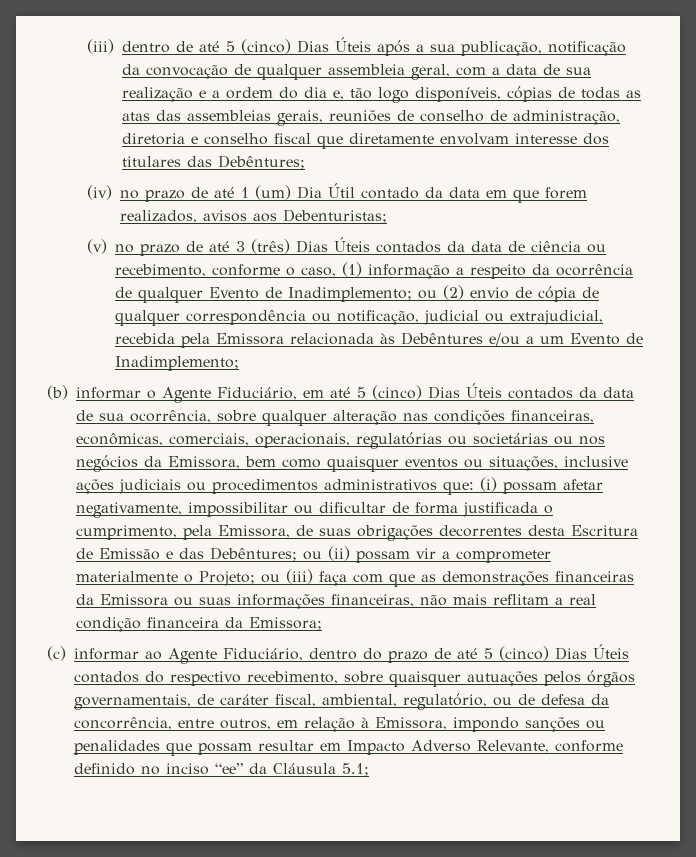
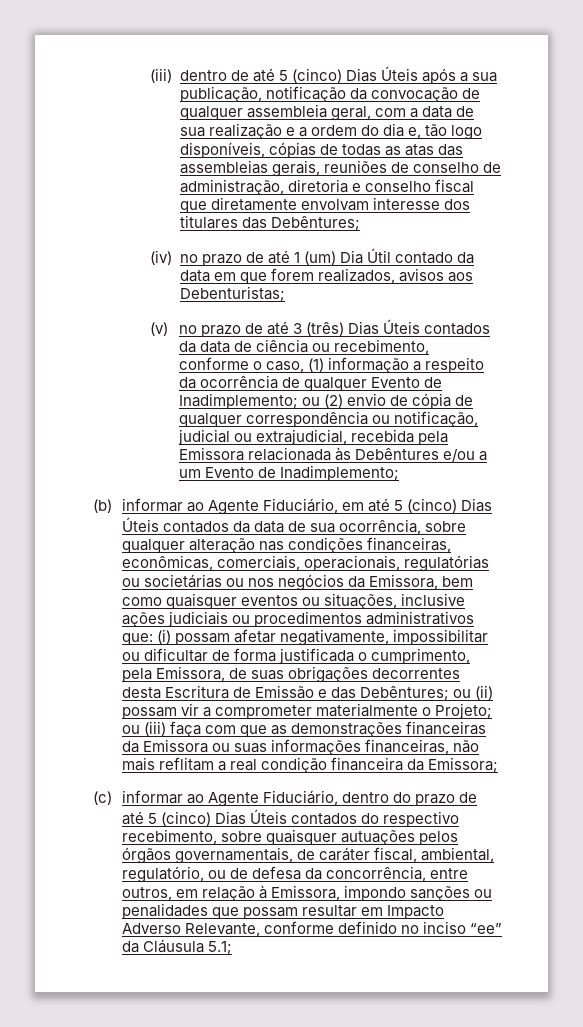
[147,390,156,399] o -> [186,502,204,512] ao

